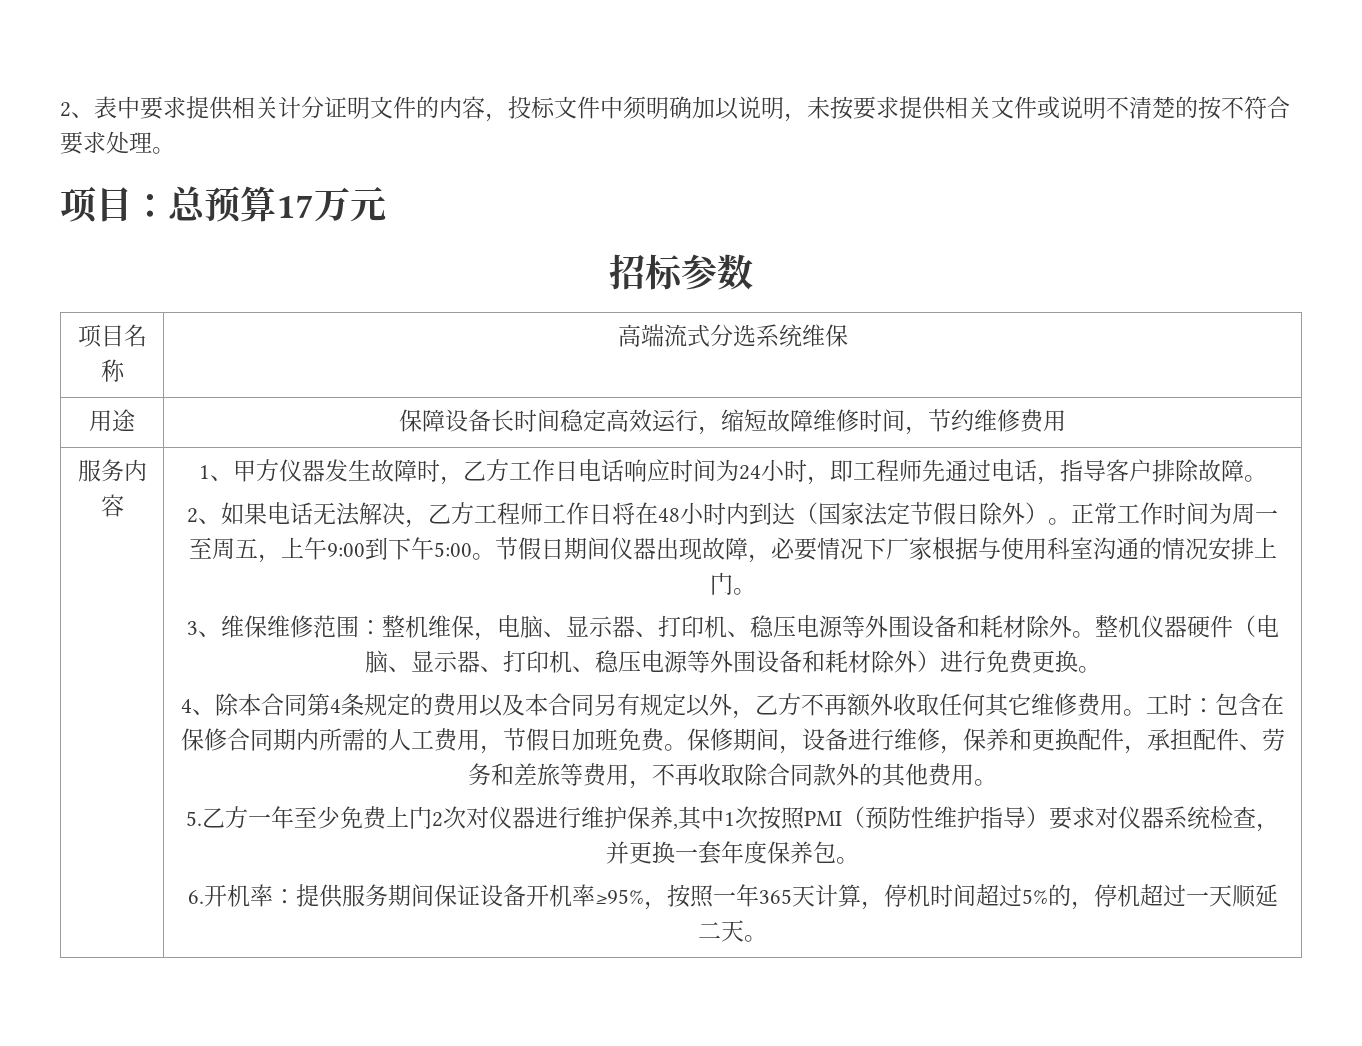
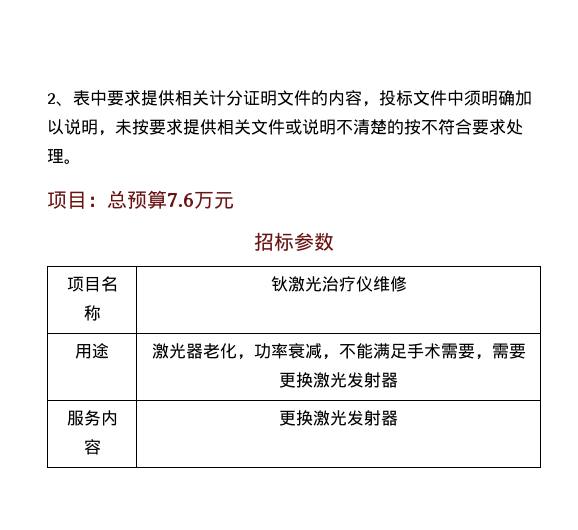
[276,195,314,218] 17 -> [167,193,194,207] 7.6
[617,324,848,347] [89,409,135,432] [398,409,1066,435] [77,459,147,482] [100,494,124,517] [198,459,1267,485] [186,502,1278,528] [188,537,1277,563] [709,572,756,595] [186,615,1279,641] [364,650,1101,674] [180,693,1284,719] [180,728,1285,754] [467,763,997,789] [185,806,1279,832] [606,841,859,865] [187,884,1278,910] [698,920,767,942] 高端流式分选系统维保 // 用途 | 保障设备长时间稳定高效运行，缩短故障维修时间，节约维修费用 // 服务内容 | 1、甲方仪器发生故障时，乙方工作日电话响应时间为24小时，即工程师先通过电话，指导客户排除故障。 // 2、如果电话无法解决，乙方工程师工作日将在48小时内到达（国家法定节假日除外）。正常工作时间为周一至周五，上午9:00到下午5:00。节假日期间仪器出现故障，必要情况下厂家根据与使用科室沟通的情况安排上门。 // 3、维保维修范围：整机维保，电脑、显示器、打印机、稳压电源等外围设备和耗材除外。整机仪器硬件（电脑、显示器、打印机、稳压电源等外围设备和耗材除外）进行免费更换。 // 4、除本合同第4条规定的费用以及本合同另有规定以外，乙方不再额外收取任何其它维修费用。工时：包含在保修合同期内所需的人工费用，节假日加班免费。保修期间，设备进行维修，保养和更换配件，承担配件、劳务和差旅等费用，不再收取除合同款外的其他费用。 // 5.乙方一年至少免费上门2次对仪器进行维护保养,其中1次按照PMI（预防性维护指导）要求对仪器系统检查，并更换一套年度保养包。 // 6.开机率：提供服务期间保证设备开机率≥95%，按照一年365天计算，停机时间超过5%的，停机超过一天顺延二天。 -> [270,276,407,292] [75,343,109,359] [151,343,526,360] [279,372,398,388] [66,410,118,426] [83,439,101,455] [279,410,398,426] 钬激光治疗仪维修 // 用途 | 激光器老化，功率衰减，不能满足手术需要，需要更换激光发射器 // 服务内容 | 更换激光发射器

